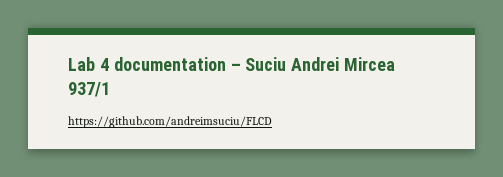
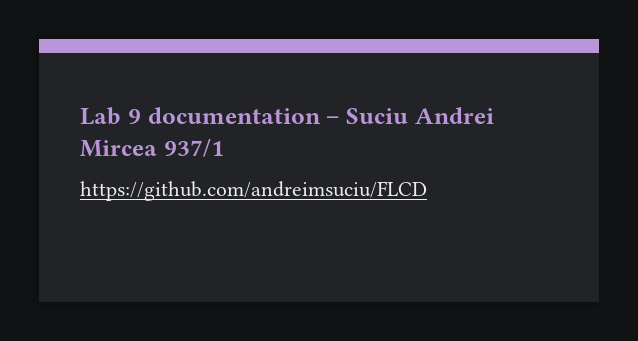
[99,58,109,71] 4 -> [127,109,141,124] 9

